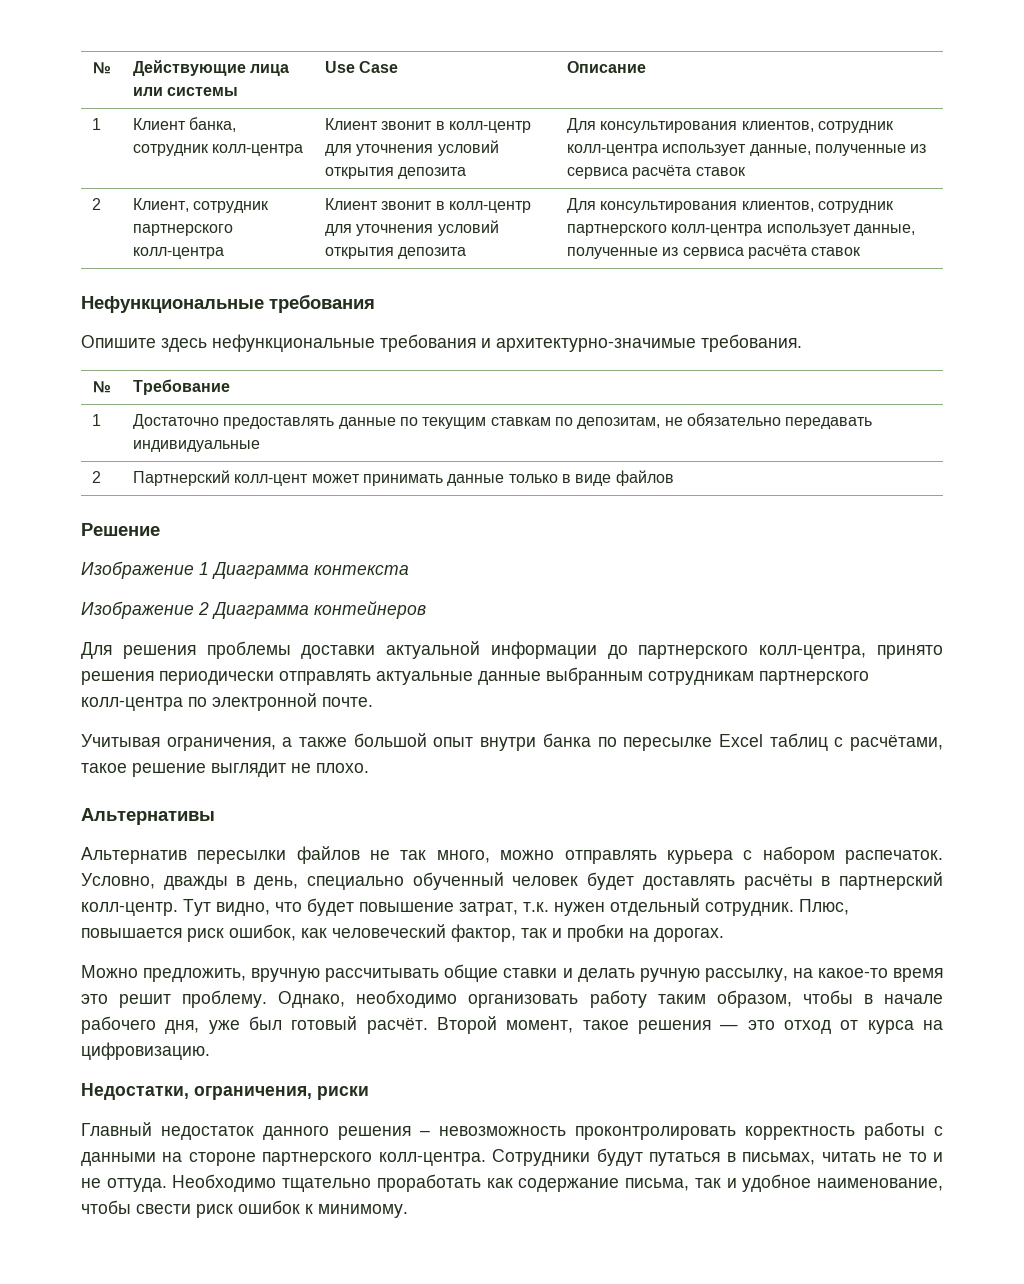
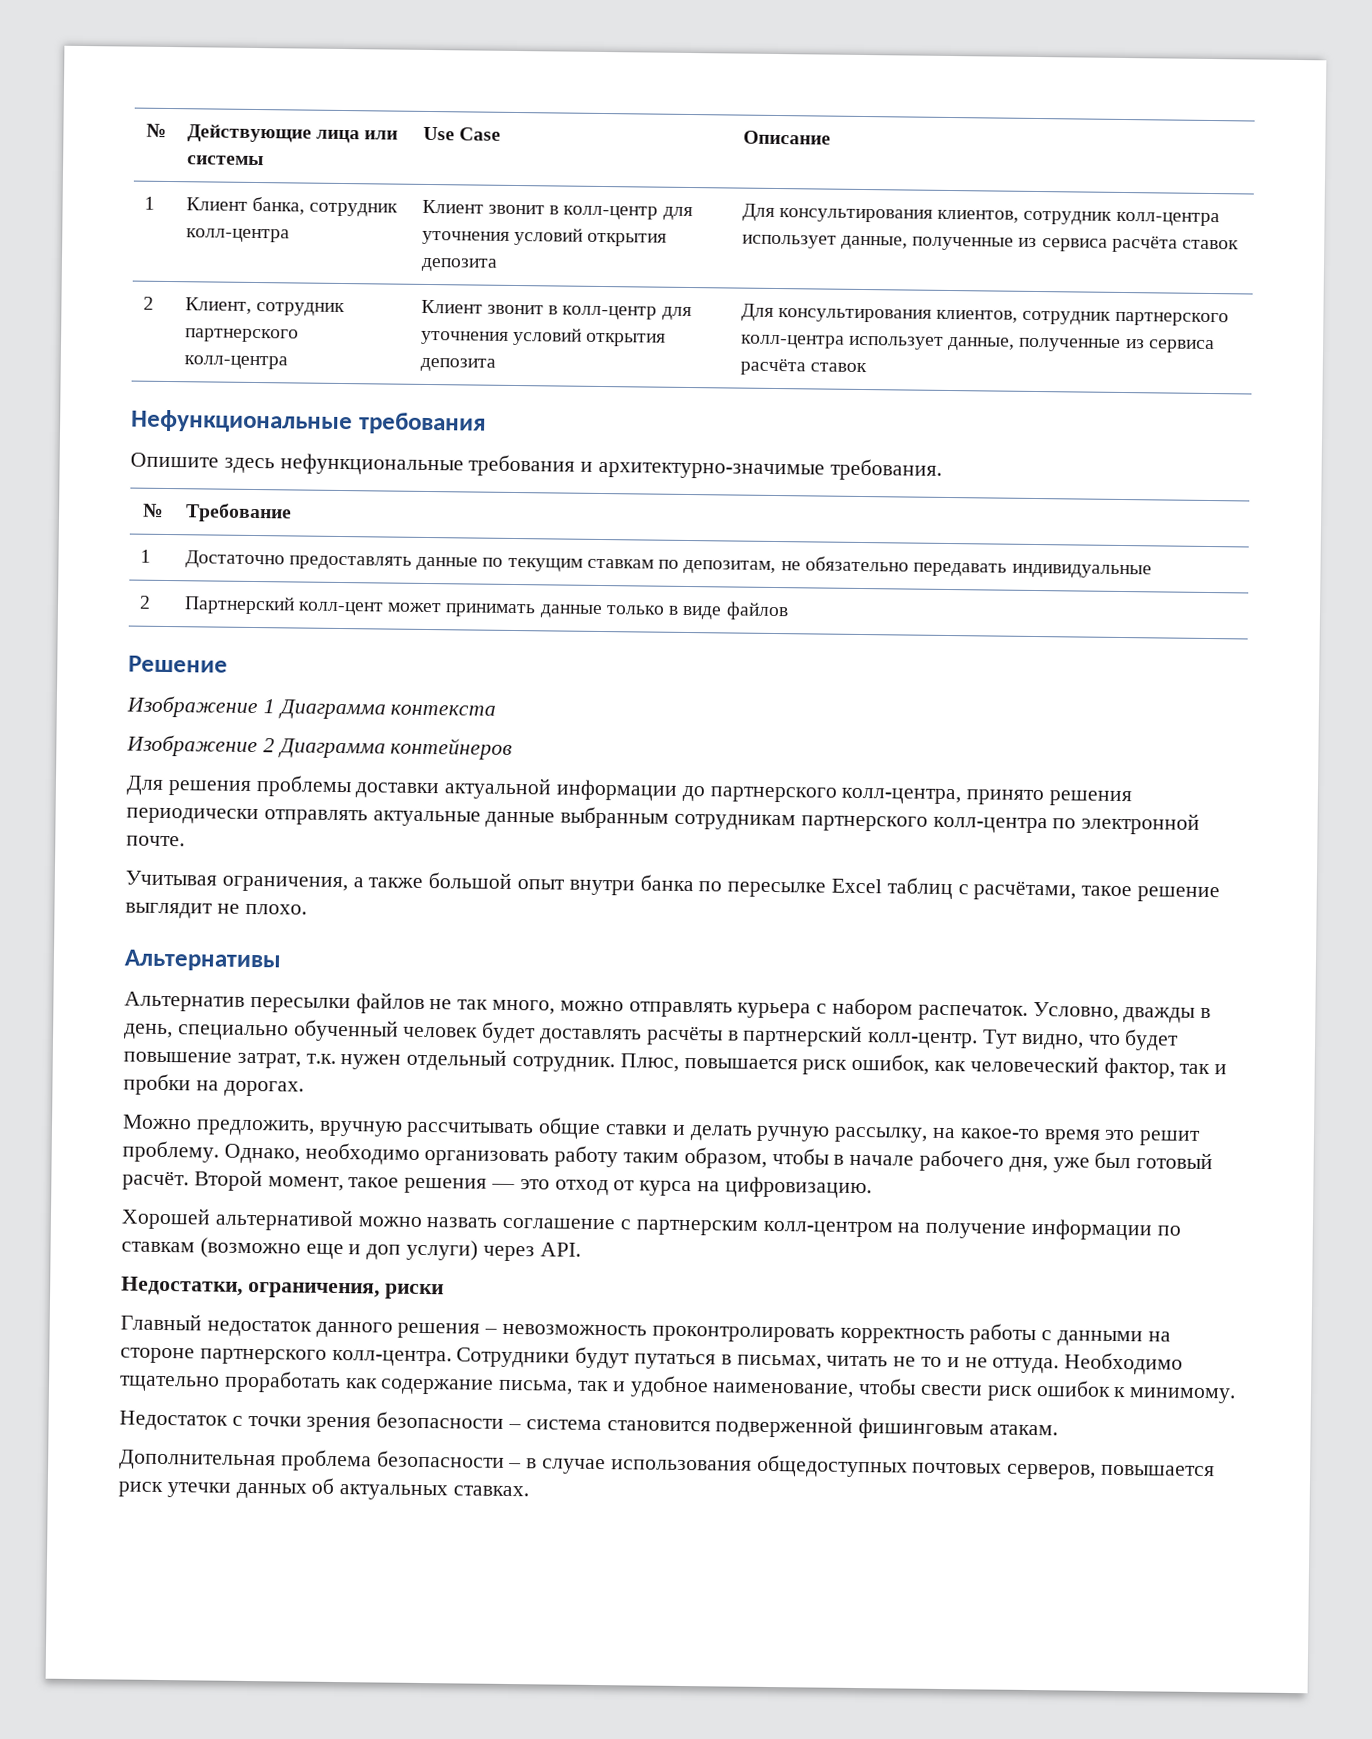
(210, 1051) none -> [121,1207,1181,1241] [121,1237,581,1262] // Хорошей альтернативой можно назвать соглашение с партнерским колл-центром на получение информации по ставкам (возможно еще и доп услуги) через API.
(408, 1211) none -> [119,1410,1059,1440] [119,1449,1216,1480] [118,1477,530,1501] // Недостаток с точки зрения безопасности – система становится подверженной фишинговым атакам. // Дополнительная проблема безопасности – в случае использования общедоступных почтовых серверов, повышается риск утечки данных об актуальных ставках.

